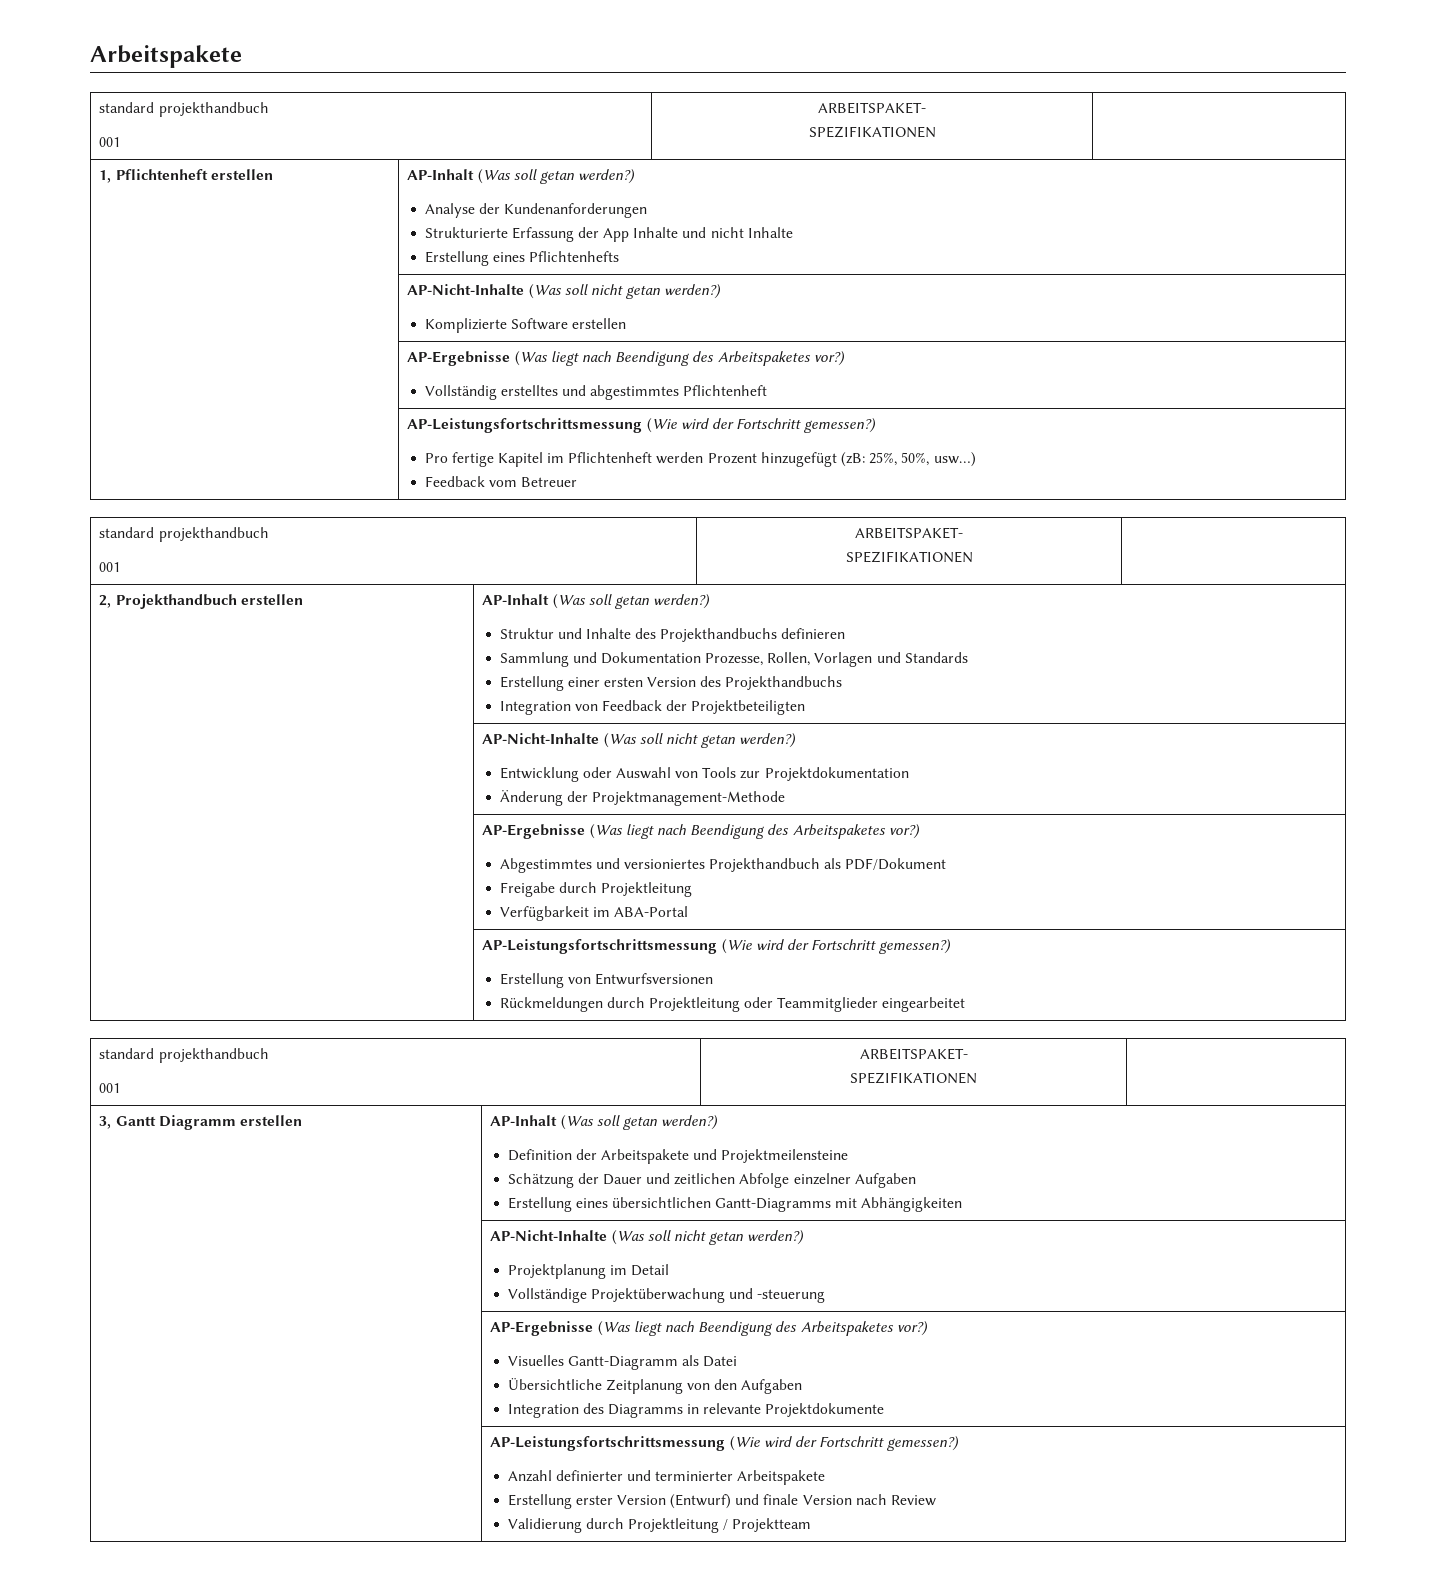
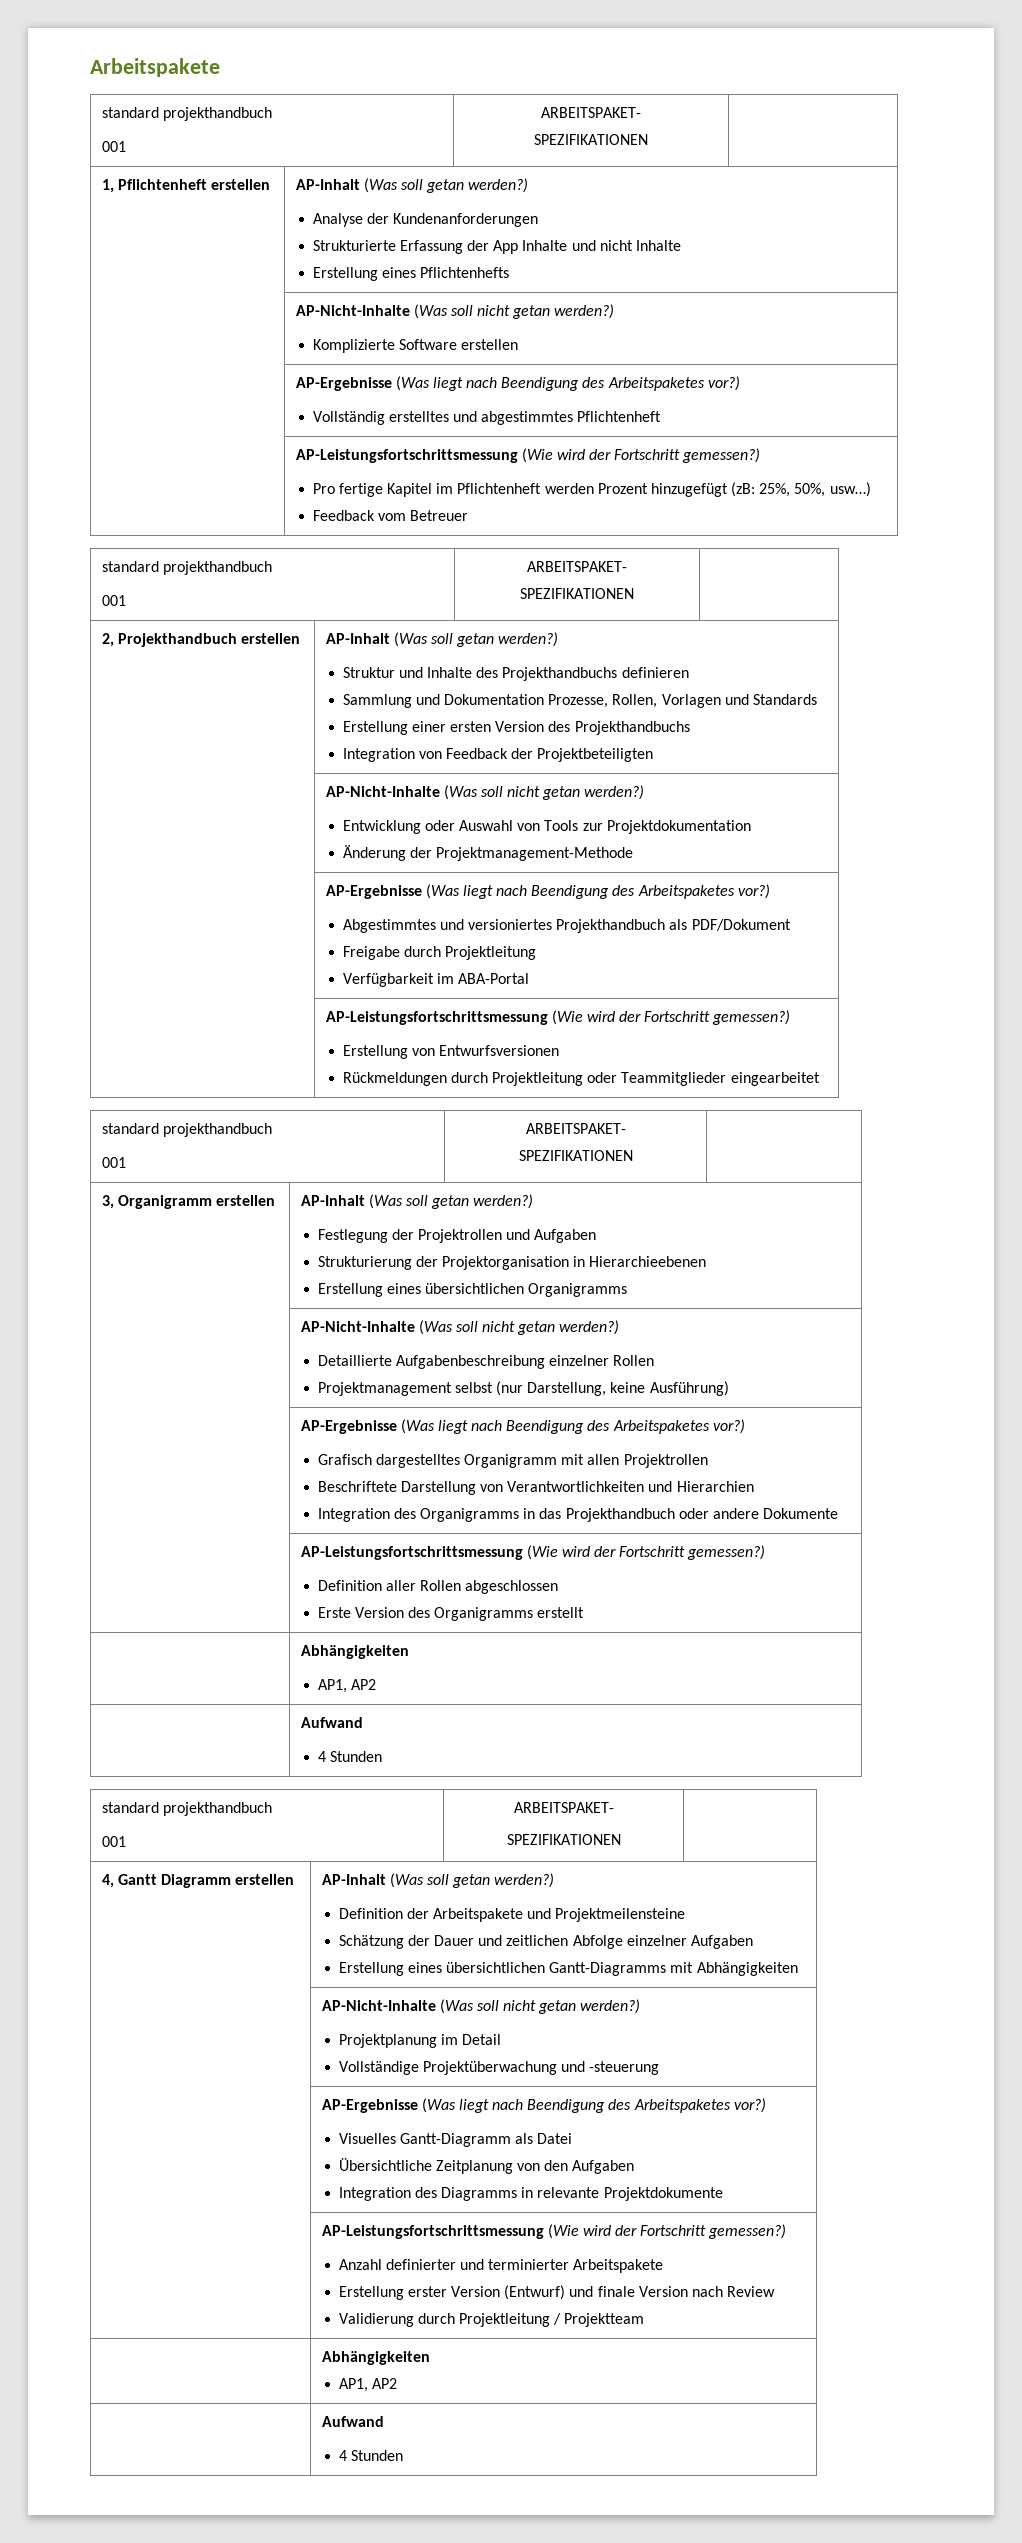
(112, 1122) none -> [117,1195,275,1209] [300,1194,534,1209] [317,1229,597,1243] [317,1256,707,1270] [317,1283,628,1297] [300,1320,620,1335] [317,1355,655,1369] [317,1381,729,1396] [300,1419,745,1434] [317,1454,708,1468] [317,1481,754,1495] [317,1508,839,1522] [300,1545,766,1560] [317,1580,559,1594] [317,1607,585,1621] [300,1645,409,1659] [317,1679,376,1693] [300,1717,363,1728] [317,1751,382,1762] [101,1802,272,1816] [101,1836,126,1847] [513,1802,614,1813] [506,1834,621,1845] [101,1874,114,1888] Organigramm erstellen | AP-Inhalt (Was soll getan werden?) // Festlegung der Projektrollen und Aufgaben // Strukturierung der Projektorganisation in Hierarchieebenen // Erstellung eines übersichtlichen Organigramms // | AP-Nicht-Inhalte (Was soll nicht getan werden?) // Detaillierte Aufgabenbeschreibung einzelner Rollen // Projektmanagement selbst (nur Darstellung, keine Ausführung) // | AP-Ergebnisse (Was liegt nach Beendigung des Arbeitspaketes vor?) // Grafisch dargestelltes Organigramm mit allen Projektrollen // Beschriftete Darstellung von Verantwortlichkeiten und Hierarchien // Integration des Organigramms in das Projekthandbuch oder andere Dokumente // | AP-Leistungsfortschrittsmessung (Wie wird der Fortschritt gemessen?) // Definition aller Rollen abgeschlossen // Erste Version des Organigramms erstellt // | Abhängigkeiten // AP1, AP2 // | Aufwand // 4 Stunden // standard projekthandbuch // 001 | ARBEITSPAKET- // SPEZIFIKATIONEN | // 4,
(812, 1525) none -> [321,2351,430,2365] [338,2378,397,2392] [321,2416,384,2427] [338,2450,403,2461] // | Abhängigkeiten // AP1, AP2 // | Aufwand // 4 Stunden

